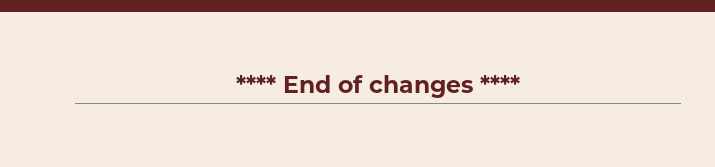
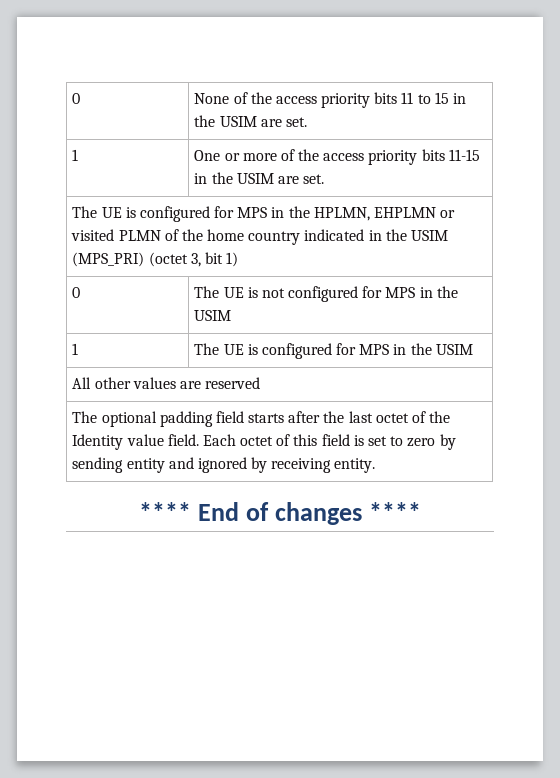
(236, 84) none -> [72,93,81,104] [194,92,467,108] [194,115,307,127] [72,149,79,161] [194,149,480,165] [194,172,325,184] [72,206,456,222] [71,229,449,245] [72,252,239,267] [72,287,81,298] [194,286,458,302] [194,310,232,321] [72,343,79,355] [194,343,473,359] [72,377,261,389] [72,411,451,427] [72,434,456,450] [72,457,376,473] 0 | None of the access priority bits 11 to 15 in the USIM are set. // 1 | One or more of the access priority bits 11-15 in the USIM are set. // The UE is configured for MPS in the HPLMN, EHPLMN or visited PLMN of the home country indicated in the USIM (MPS_PRI) (octet 3, bit 1) // 0 | The UE is not configured for MPS in the USIM // 1 | The UE is configured for MPS in the USIM // All other values are reserved // The optional padding field starts after the last octet of the Identity value field. Each octet of this field is set to zero by sending entity and ignored by receiving entity. //

